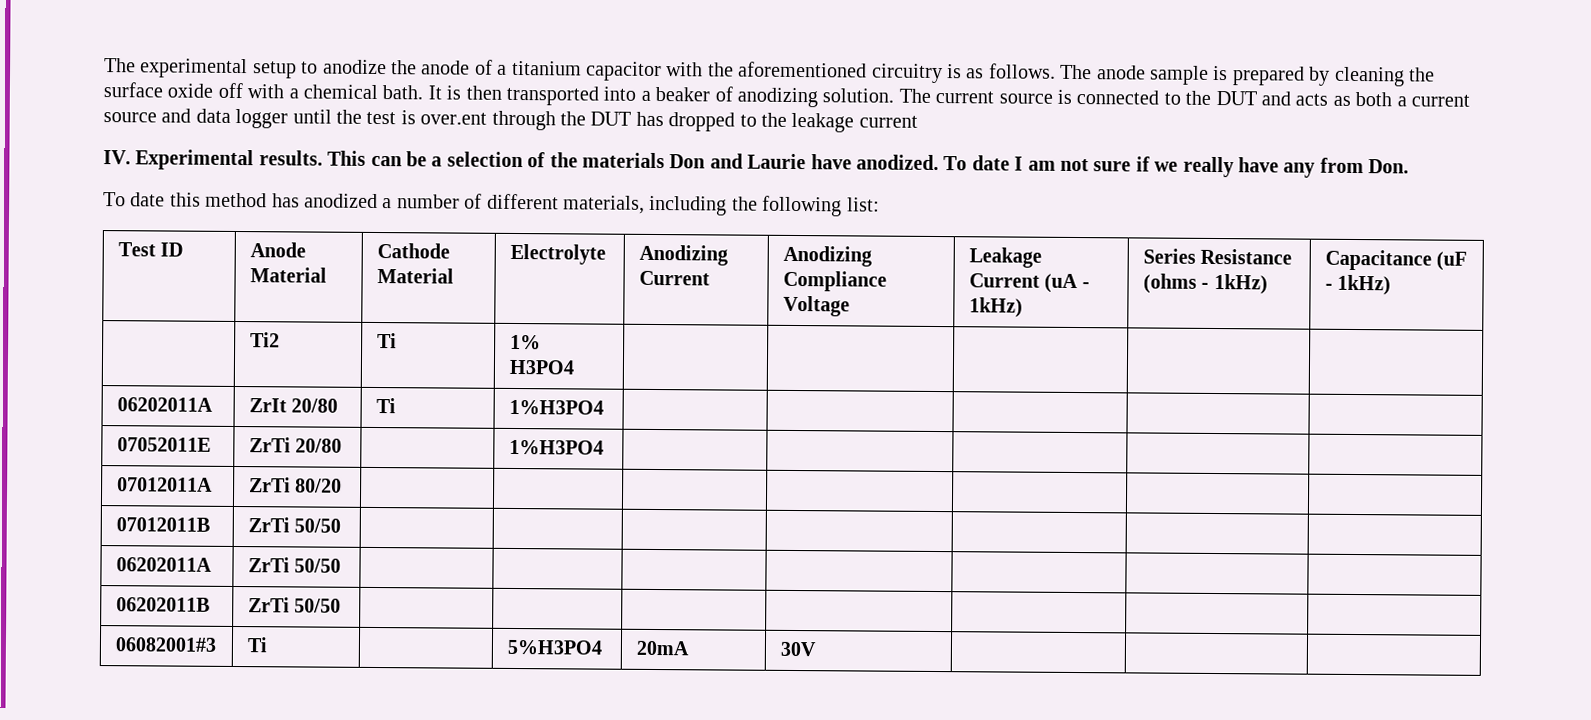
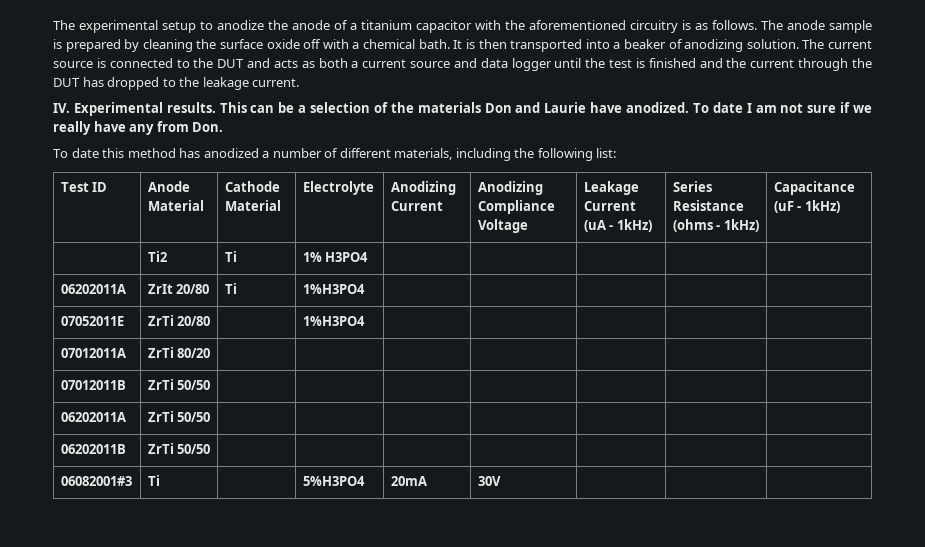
[420,112,488,125] over.ent -> [648,58,795,68] finished and the current
[858,115,918,128] current -> [252,78,300,87] current.

